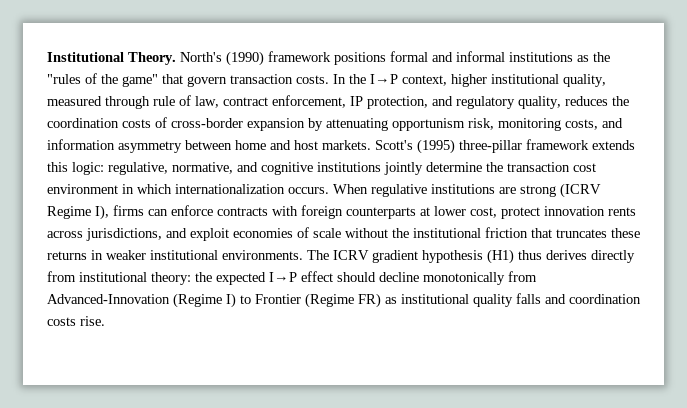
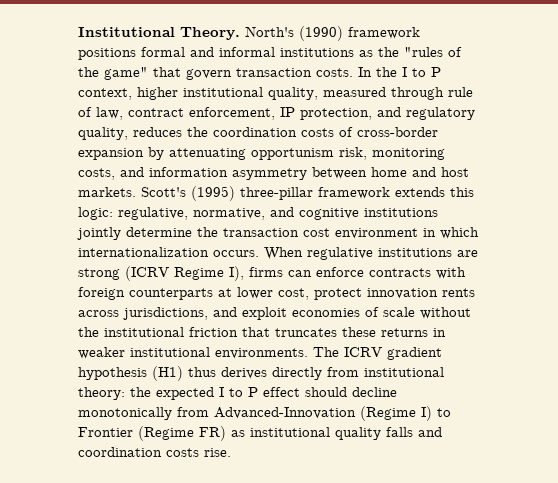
[370,74,398,84] I→P -> [402,67,441,77] I to P
[269,272,297,282] I→P -> [219,387,258,397] I to P

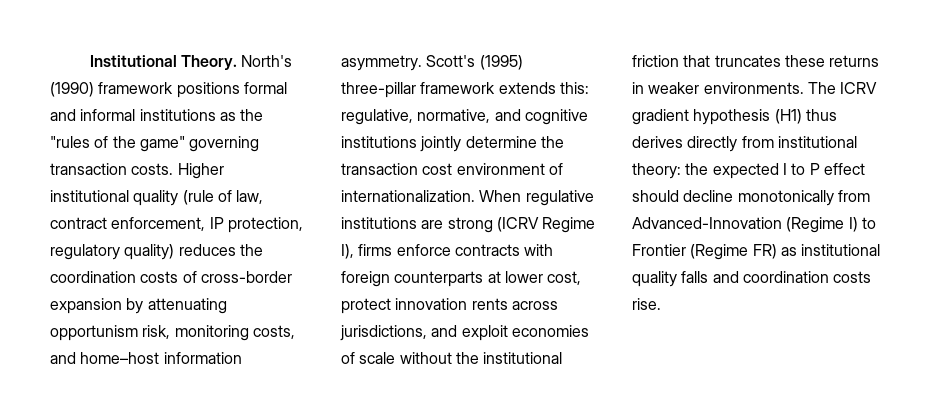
[153,67,441,80] [78,87,473,100] that govern transaction costs. In the I to P context, higher institutional quality, measured through rule -> [189,136,260,152] [50,163,224,179] [50,190,214,206] governing transaction costs. Higher institutional quality (rule
[377,107,475,120] [78,127,128,140] and regulatory quality, -> [50,244,175,260] regulatory quality)
[149,167,469,180] [78,187,136,197] information asymmetry between home and host markets. -> [80,352,242,364] [341,55,422,71] home–host information asymmetry.
[450,187,474,197] [78,207,113,220] this logic: -> [559,82,589,94] this:
[423,227,479,239] [78,247,259,257] in which internationalization occurs. -> [548,163,563,175] [341,190,475,202] of internationalization.
[288,270,312,277] can -> (393, 250) none
[130,347,210,357] institutional -> (700, 88) none

